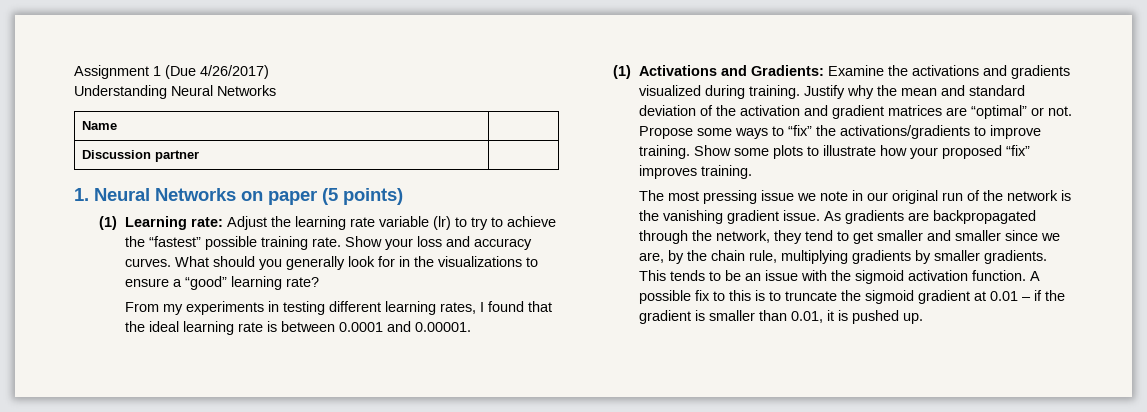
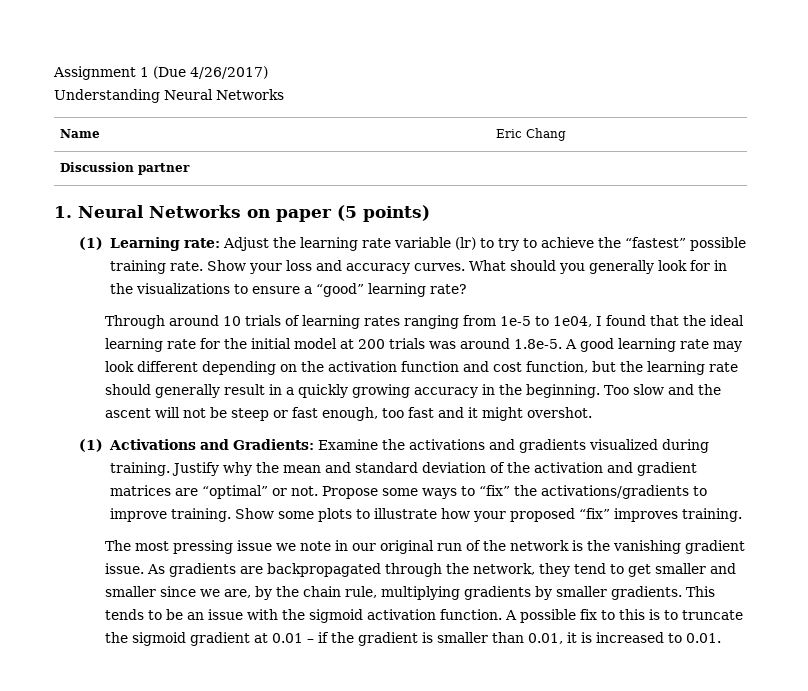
(117, 125) none -> [496,128,567,141] Eric Chang
[124,301,476,315] From my experiments in testing different learning rates, -> [104,315,592,329] Through around 10 trials of learning rates ranging from 1e-5 to 1e04,
[266,321,471,332] is between 0.0001 and 0.00001. -> [199,338,742,352] [104,361,738,375] [104,384,721,398] [104,407,592,421] for the initial model at 200 trials was around 1.8e-5. A good learning rate may look different depending on the activation function and cost function, but the learning rate should generally result in a quickly growing accuracy in the beginning. Too slow and the ascent will not be steep or fast enough, too fast and it might overshot.
[851,310,923,324] pushed up. -> [595,632,721,643] increased to 0.01.

